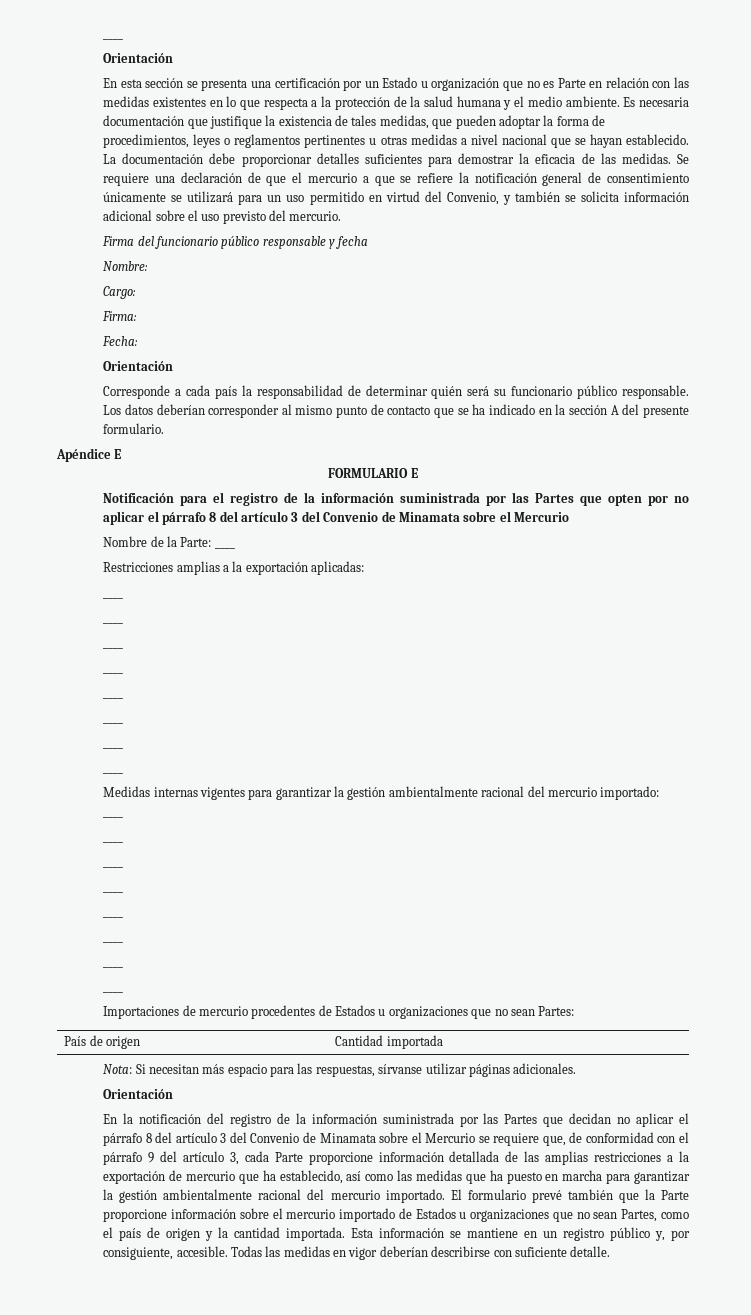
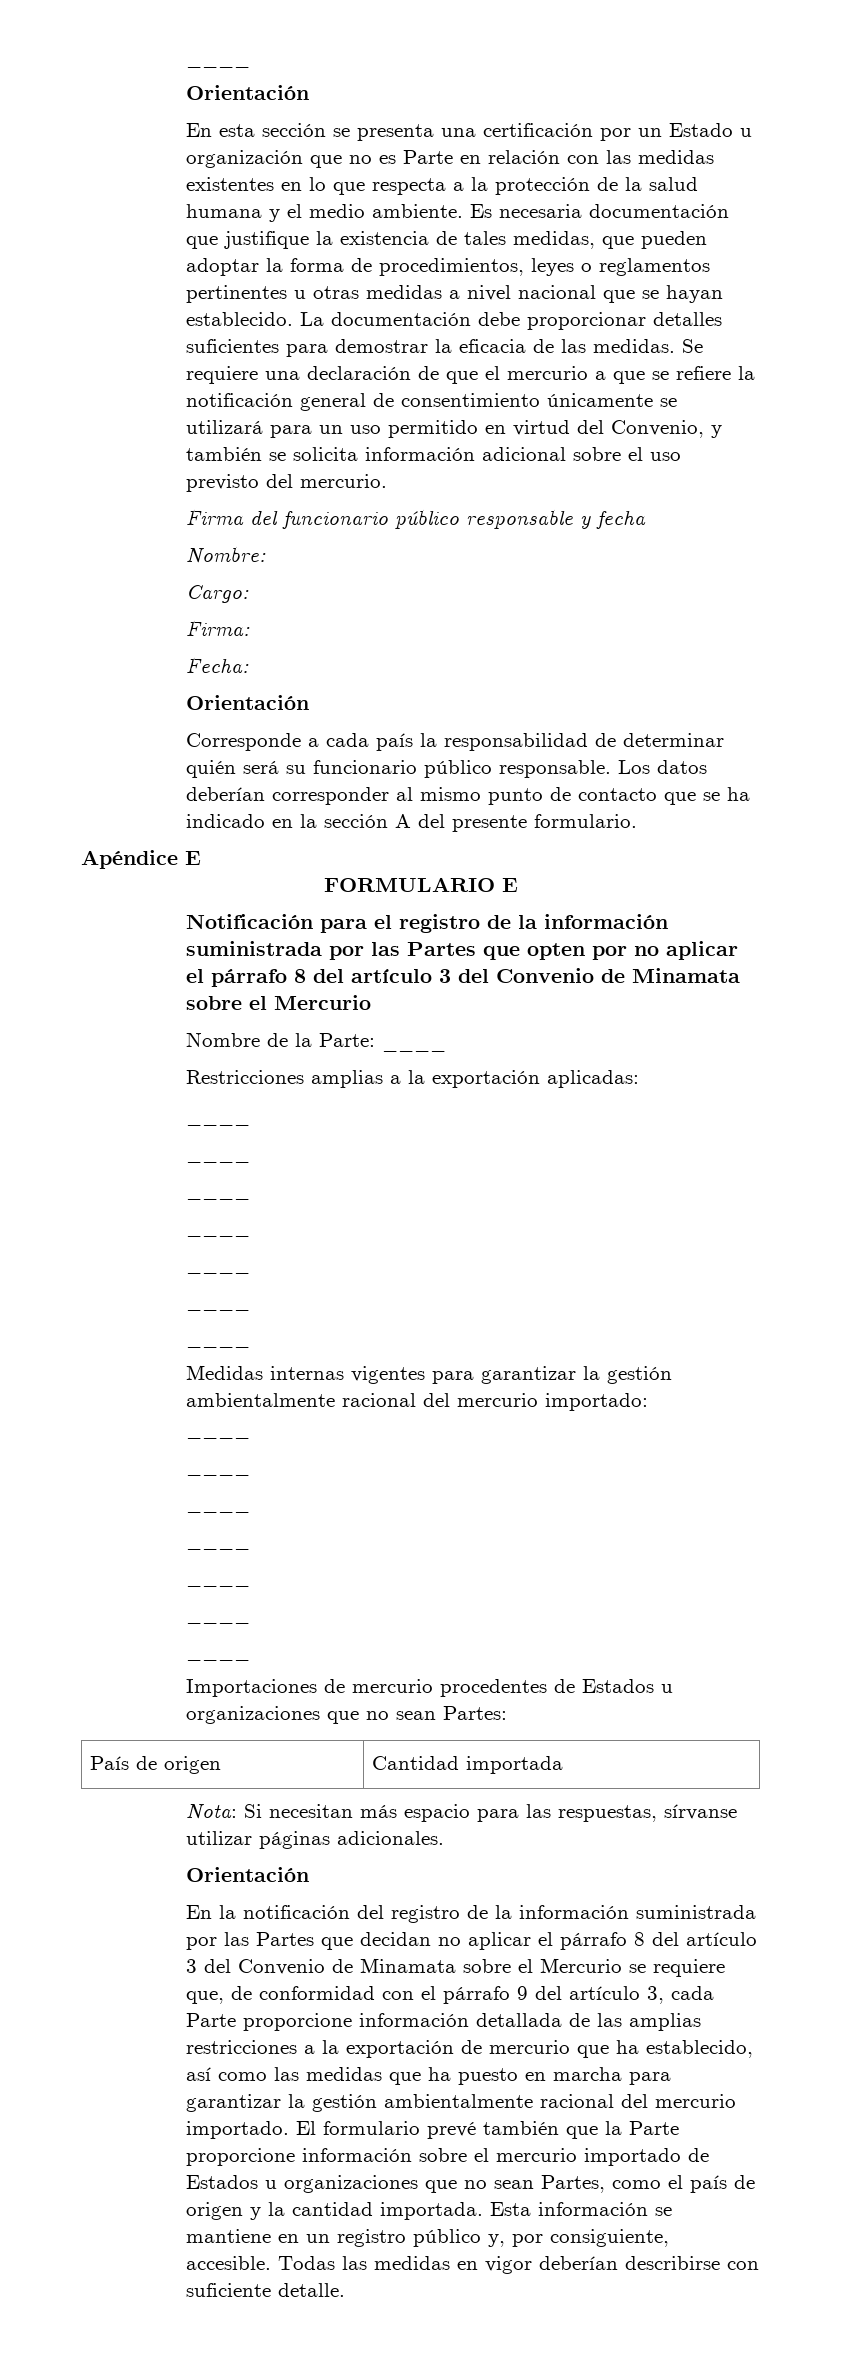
[103,772,124,774] // ____ -> (250, 1345) none
[103,991,124,993] // ____ -> (250, 1658) none

